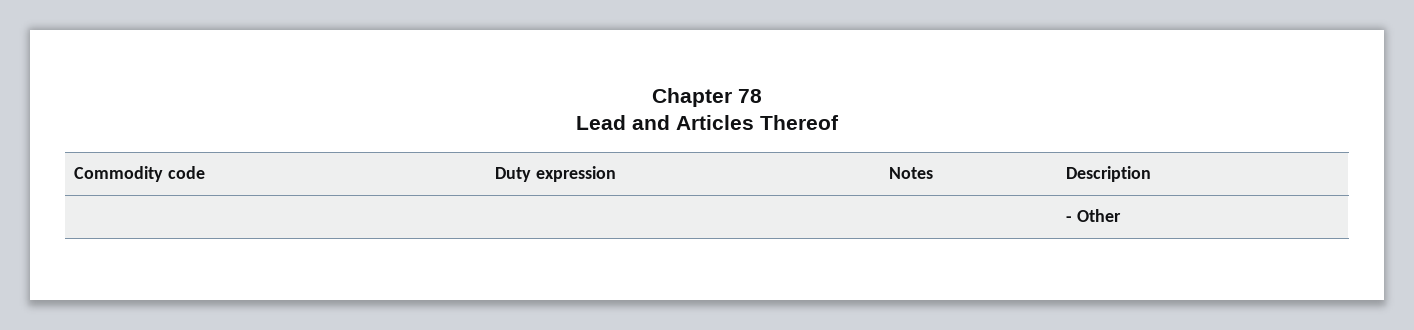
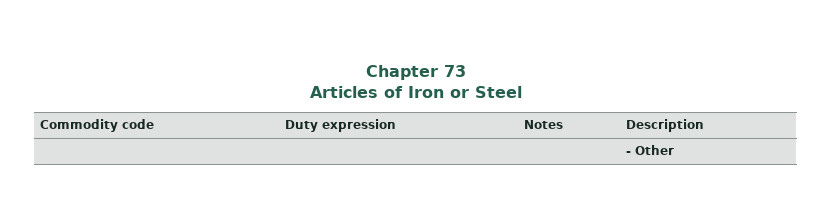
[738,89,762,103] [576,115,839,130] 78 // Lead and Articles Thereof -> [443,65,466,77] [309,86,522,98] 73 // Articles of Iron or Steel

